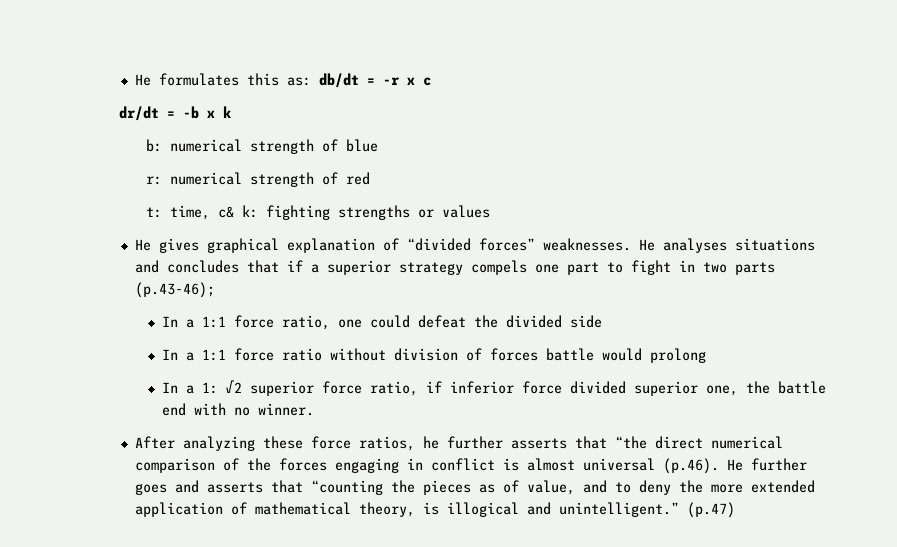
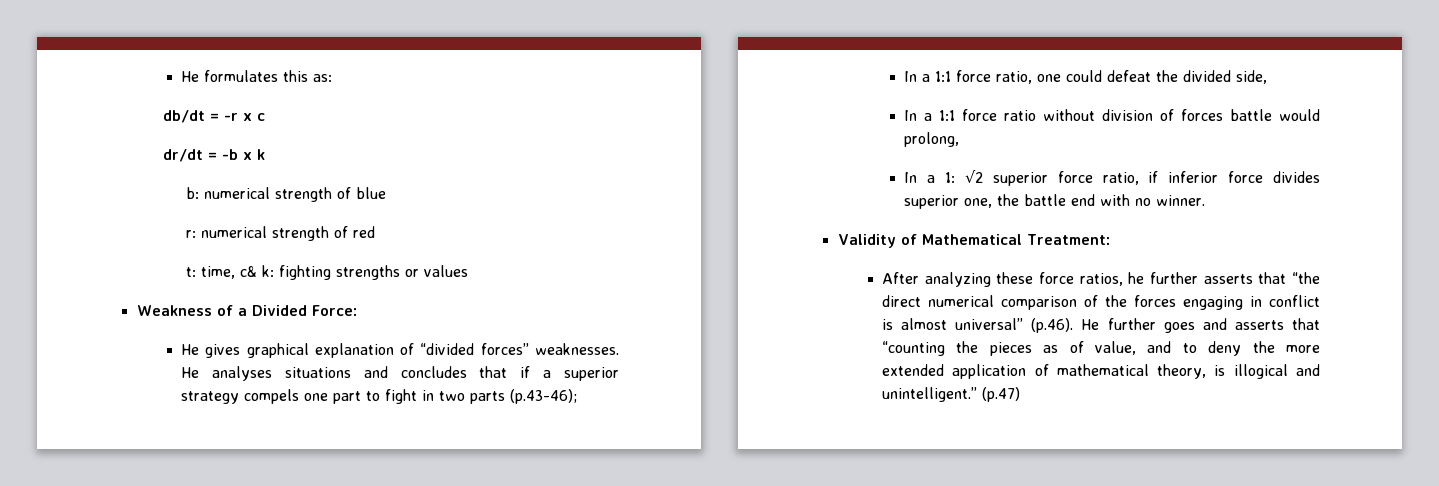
(311, 81) none -> (333, 78) //
(490, 211) none -> [136,305,357,316] // Weakness of a Divided Force:
[569,315,602,328] side -> [1236,70,1268,84] side,
[649,348,706,363] prolong -> [904,132,960,147] prolong,
[569,381,626,394] divided -> [1273,171,1320,183] divides
(314, 409) none -> [837,234,1110,248] // Validity of Mathematical Treatment:
[582,458,655,471] universal -> [955,318,1024,330] universal”

